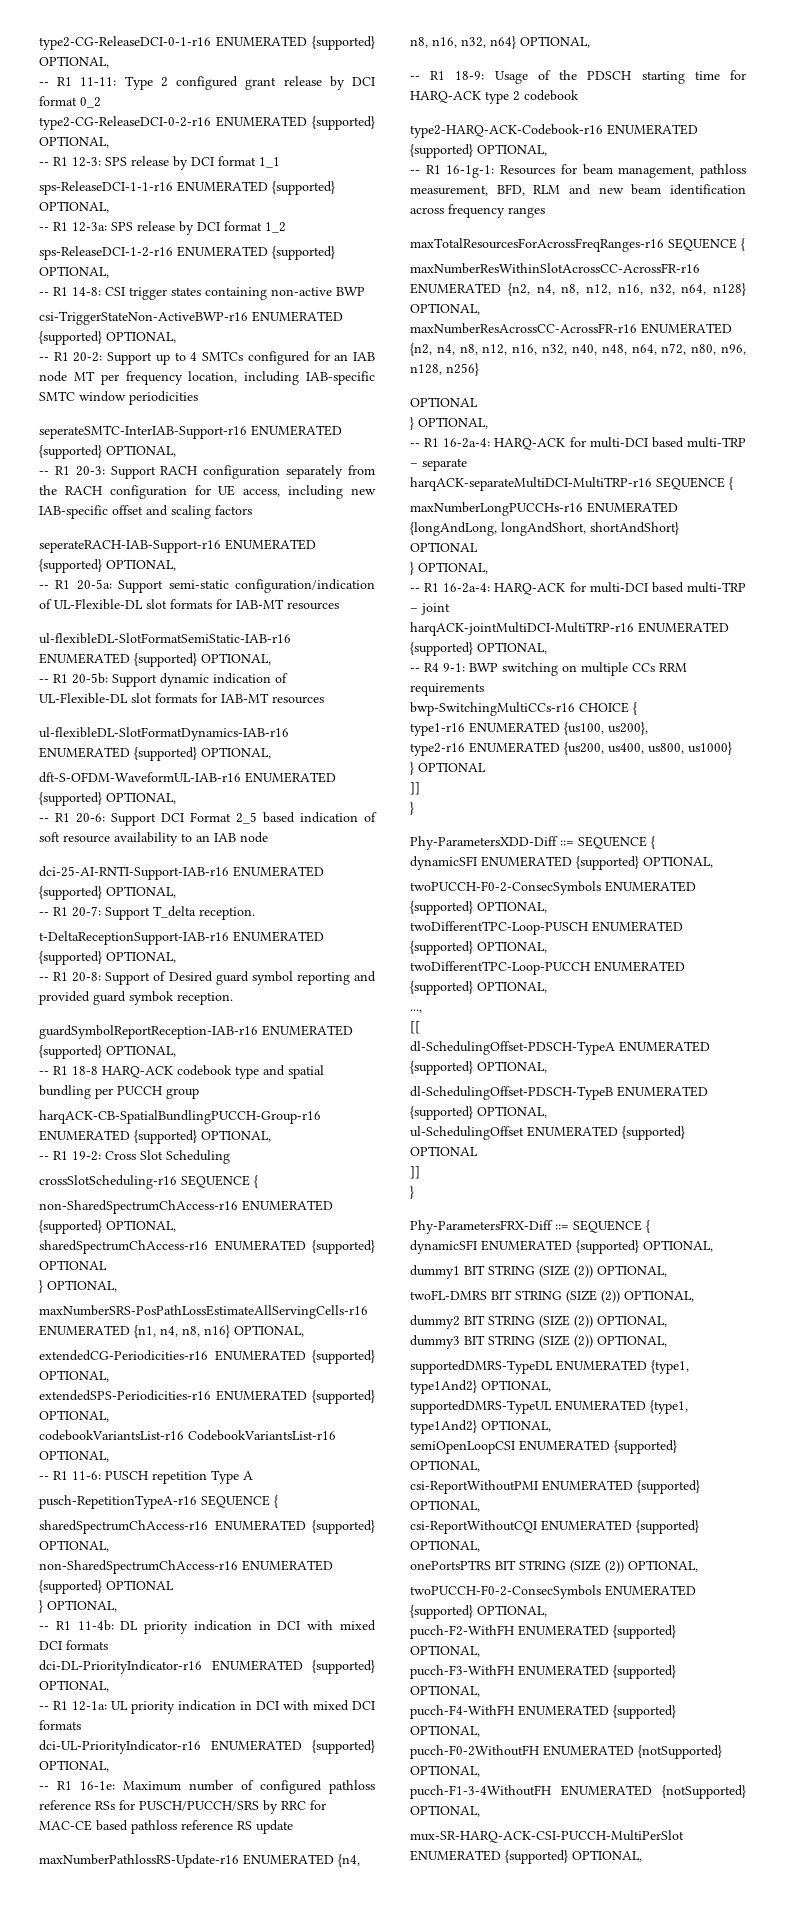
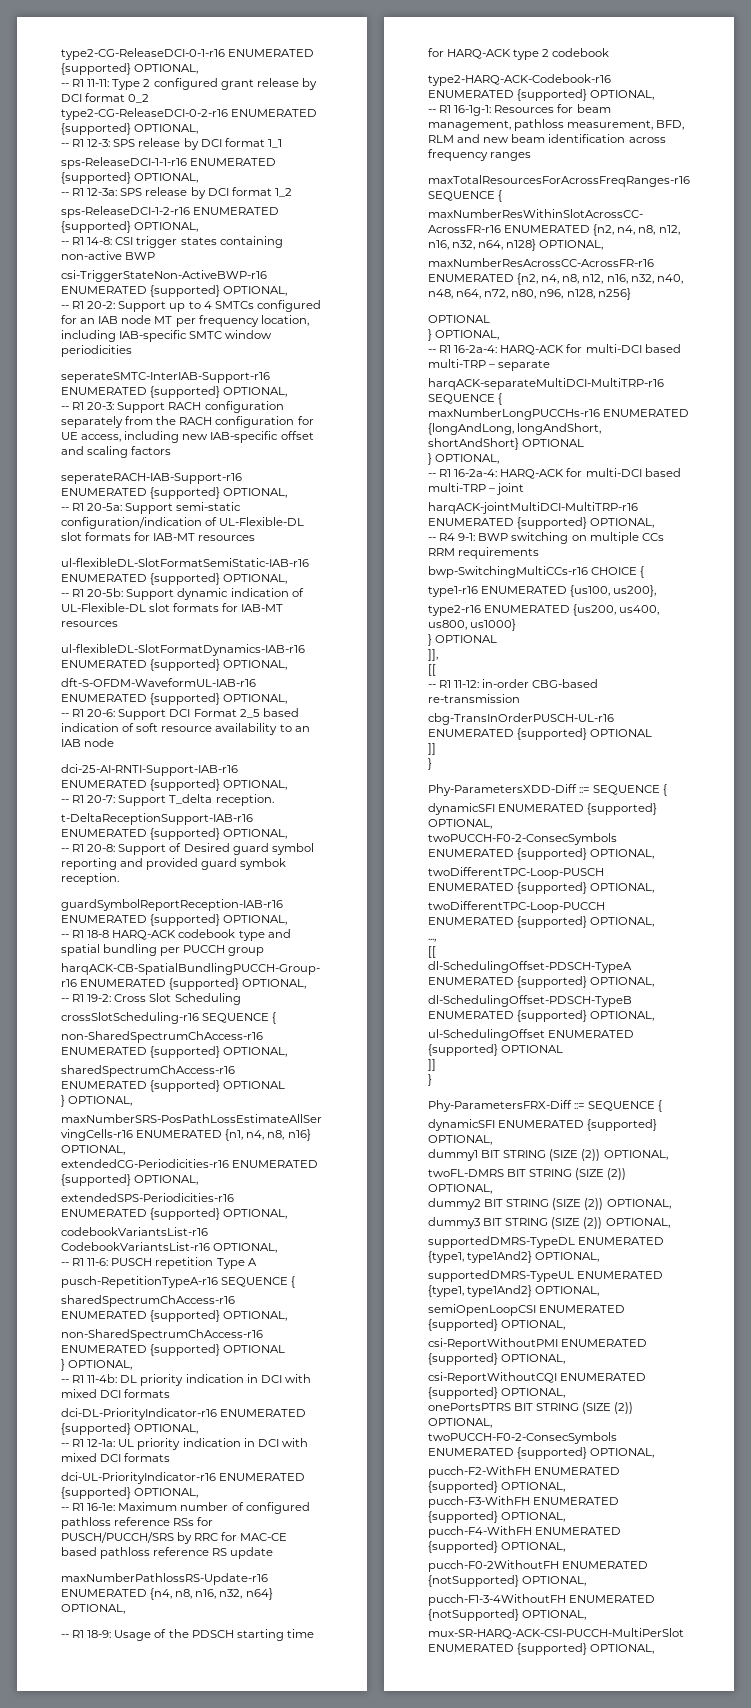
(486, 767) none -> [428,649,438,661] [428,664,436,676] [428,679,599,688] [428,694,520,703] [428,713,614,725] [428,728,653,740] // ]], // [[ // -- R1 11-12: in-order CBG-based re-transmission // cbg-TransInOrderPUSCH-UL-r16 ENUMERATED {supported} OPTIONAL

